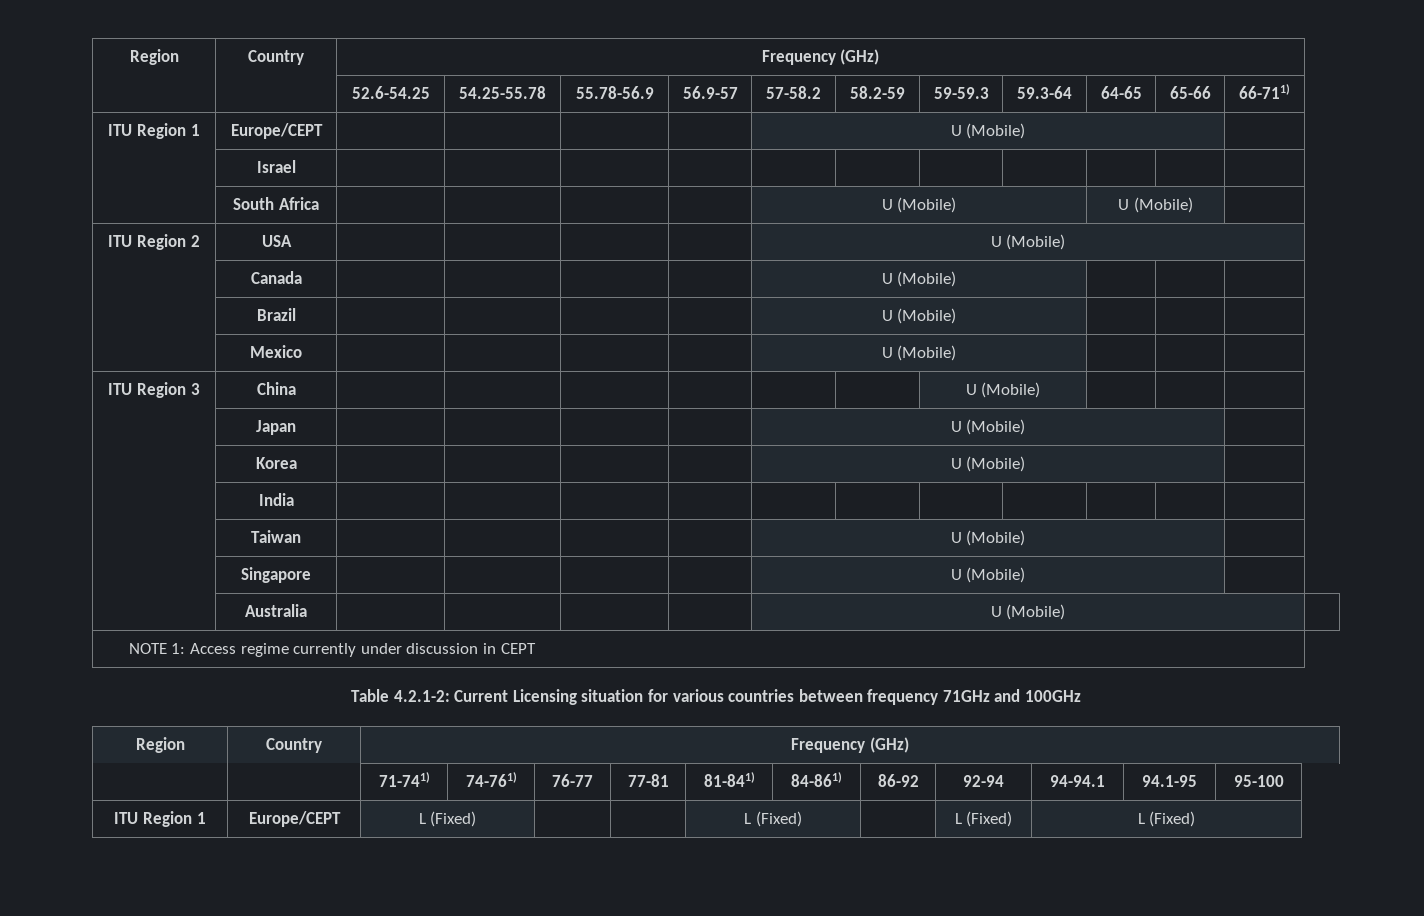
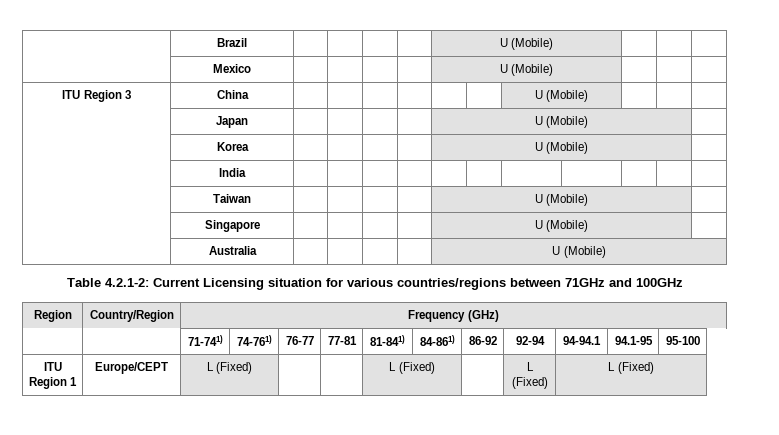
[129,49,179,65] [248,50,304,65] [761,49,880,65] [351,86,430,99] [459,86,546,99] [575,86,654,99] [682,86,738,99] [766,86,821,99] [850,86,905,99] [933,87,989,99] [1017,86,1072,99] [1100,86,1142,99] [1169,86,1211,99] [1239,84,1290,99] [108,123,200,139] [230,123,323,139] [950,123,1026,139] [256,160,296,173] [233,197,319,210] [881,197,957,213] [1118,197,1193,213] [108,234,200,250] [261,235,292,247] [990,234,1066,250] [250,271,302,284] [881,271,957,287] Region | Country | Frequency (GHz) // | | 52.6-54.25 | 54.25-55.78 | 55.78-56.9 | 56.9-57 | 57-58.2 | 58.2-59 | 59-59.3 | 59.3-64 | 64-65 | 65-66 | 66-711) // ITU Region 1 | Europe/CEPT | | | | | U (Mobile) | // | Israel | | | | | | | | | | | // | South Africa | | | | | U (Mobile) | U (Mobile) | // ITU Region 2 | USA | | | | | U (Mobile) // | Canada | | | | | U (Mobile) | | | // -> (217, 42) none
[128,643,536,657] | // NOTE 1: Access regime currently under discussion in CEPT -> (606, 252) none
[728,689,939,705] countries between frequency -> [396,278,561,290] countries/regions between
[266,738,322,753] Country -> [89,310,174,322] Country/Region

